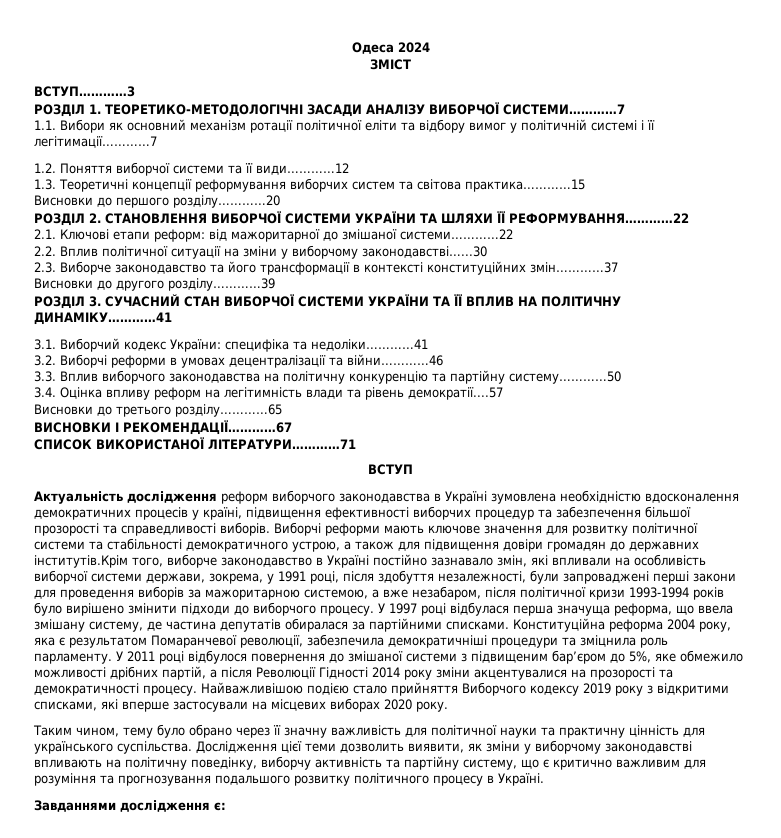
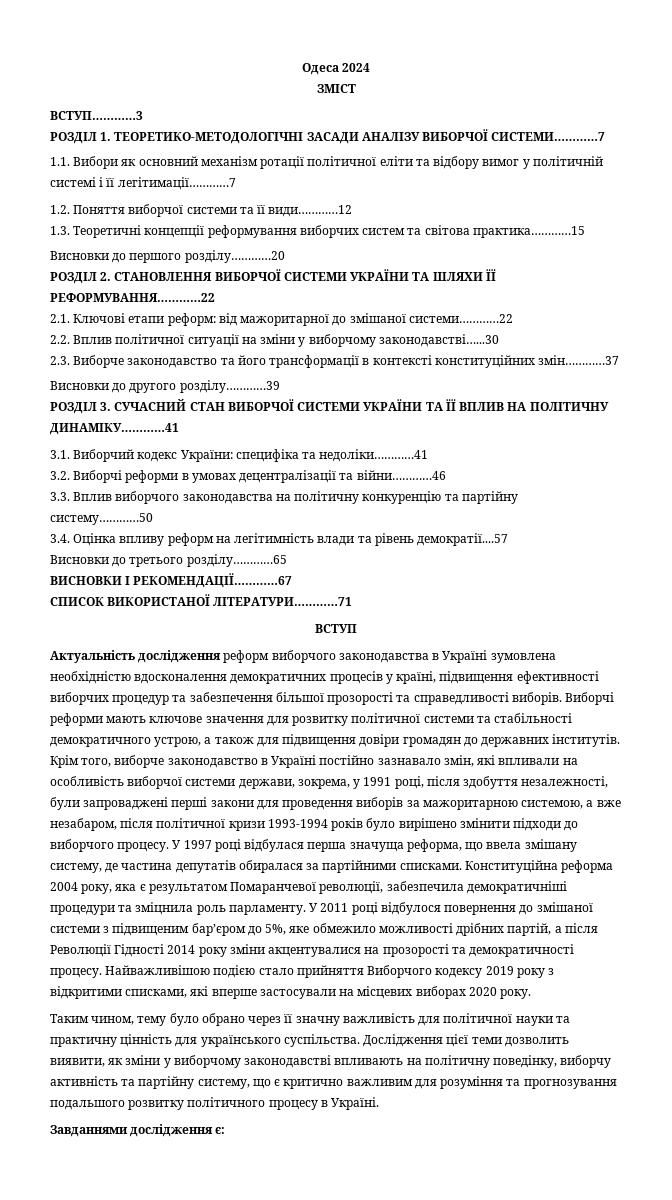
[34,555,128,568] інститутів.Крім -> [552,734,621,747] [50,755,79,768] інститутів. Крім

